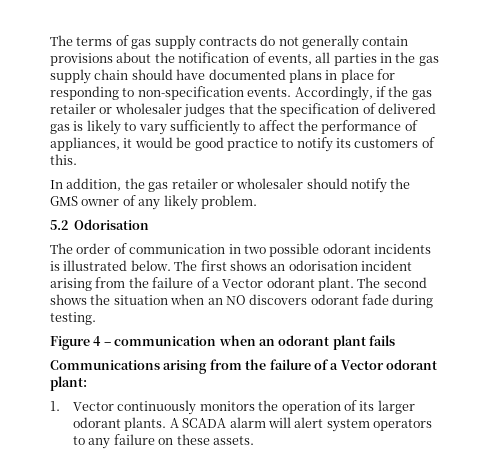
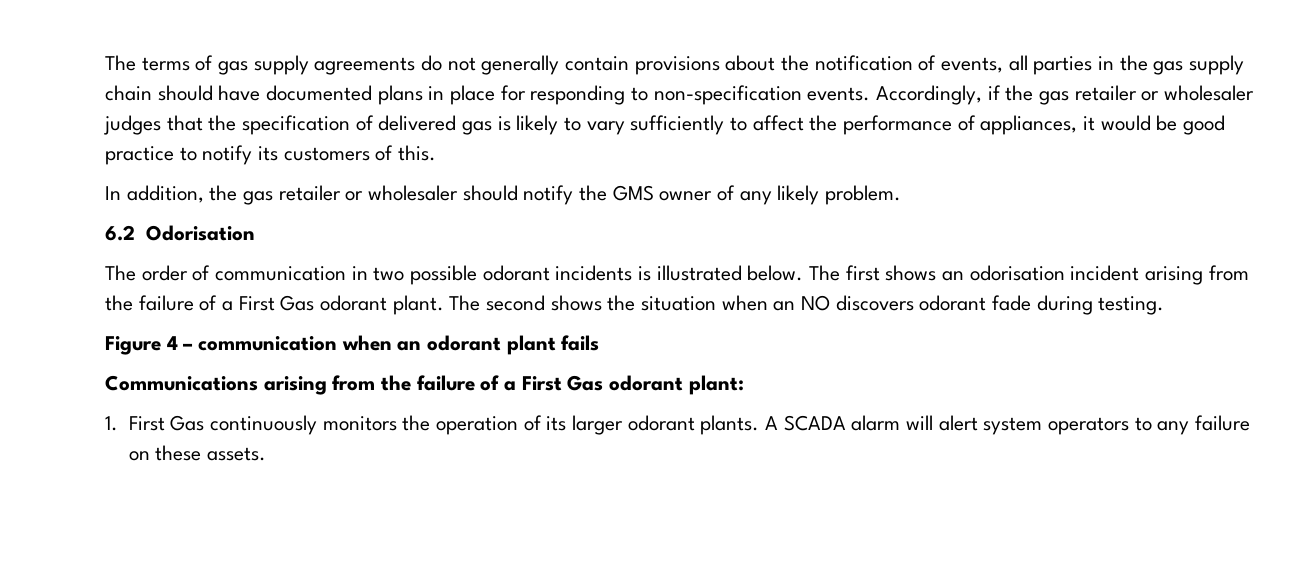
[198,37,257,46] contracts -> [314,57,416,75] agreements
[50,220,68,230] 5.2 -> [105,225,135,241] 6.2
[222,279,264,288] Vector -> [238,295,315,311] First Gas
[340,360,384,370] Vector -> [521,375,604,391] First Gas
[73,402,115,411] Vector -> [128,415,205,431] First Gas

